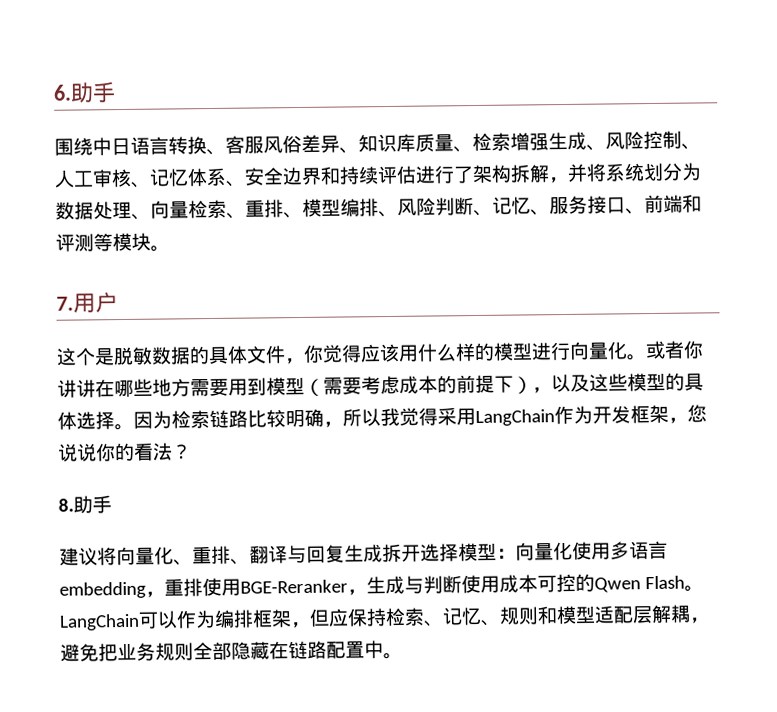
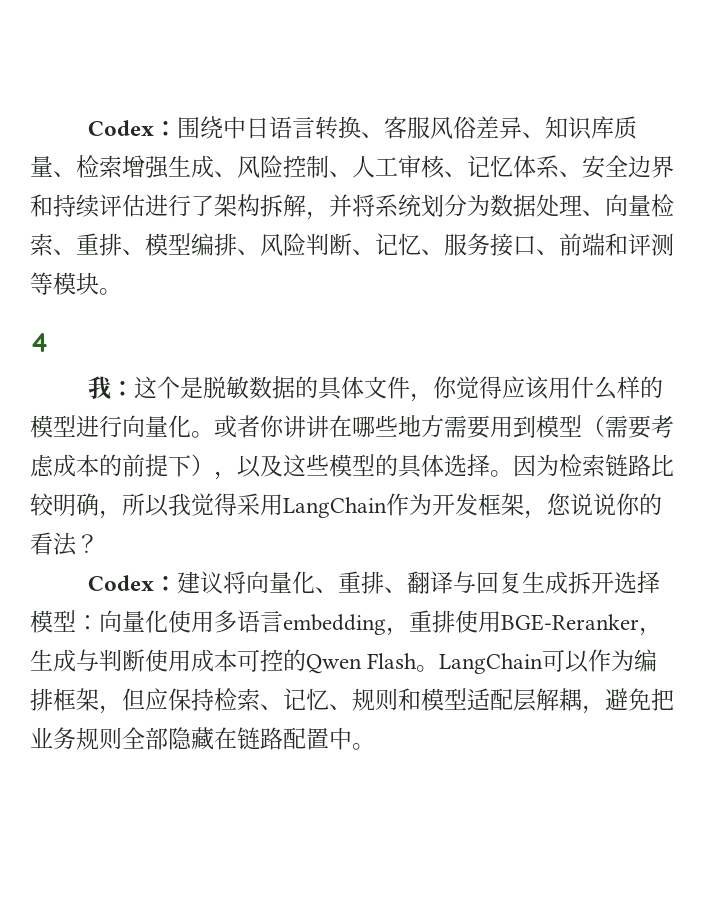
[53,82,116,103] 6.助手 // -> [88,120,178,136] Codex：
[56,292,118,313] 7.用户 // -> [30,333,49,352] [88,376,135,400] 4 // 我：
[58,495,112,514] 8.助手 // -> [88,575,178,591] Codex：

